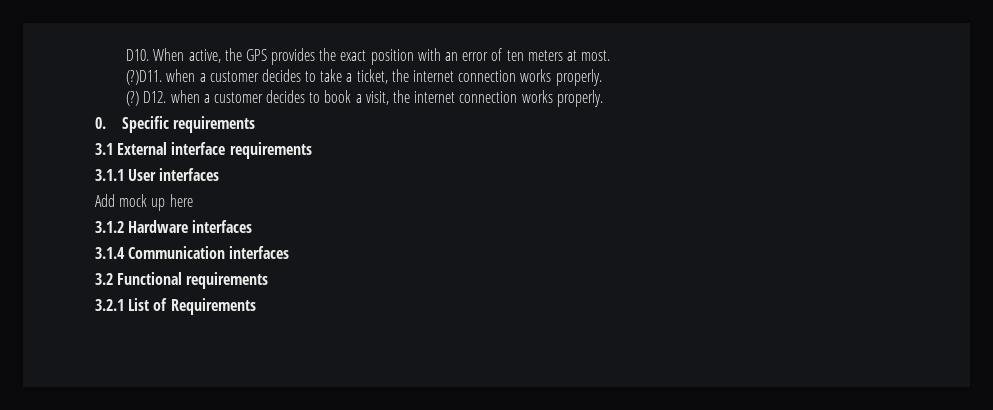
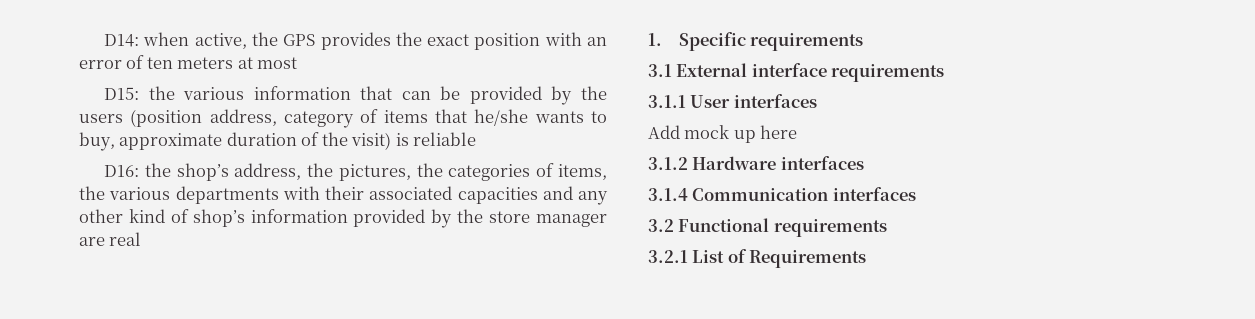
[126,48,185,61] D10. When -> [104,32,190,47] D14: when
[581,50,611,61] [126,69,602,86] [126,90,603,107] [95,117,106,129] most. // (?)D11. when a customer decides to take a ticket, the internet connection works properly. // (?) D12. when a customer decides to book a visit, the internet connection works properly. // 0. -> [257,57,298,69] [104,86,607,105] [79,109,607,128] [79,132,477,151] [104,163,607,181] [79,186,608,205] [79,209,608,228] [79,232,142,246] [648,33,662,46] most // D15: the various information that can be provided by the users (position address, category of items that he/she wants to buy, approximate duration of the visit) is reliable // D16: the shop’s address, the pictures, the categories of items, the various departments with their associated capacities and any other kind of shop’s information provided by the store manager are real // 1.

